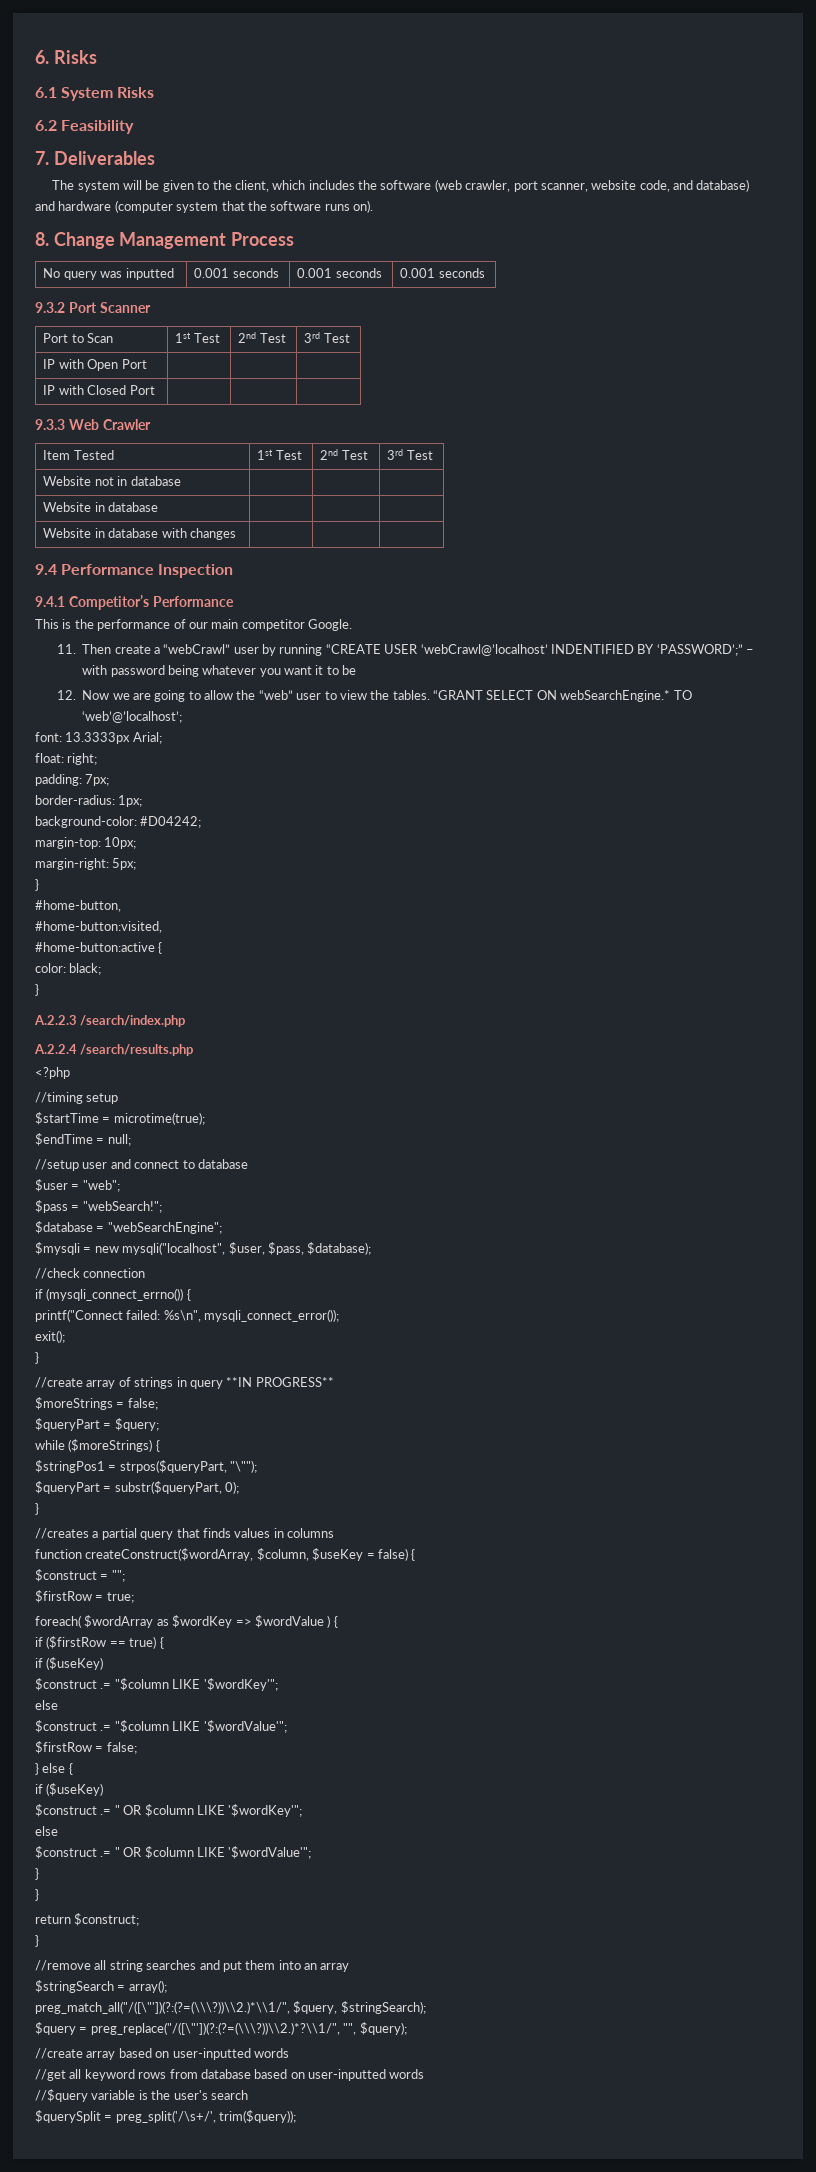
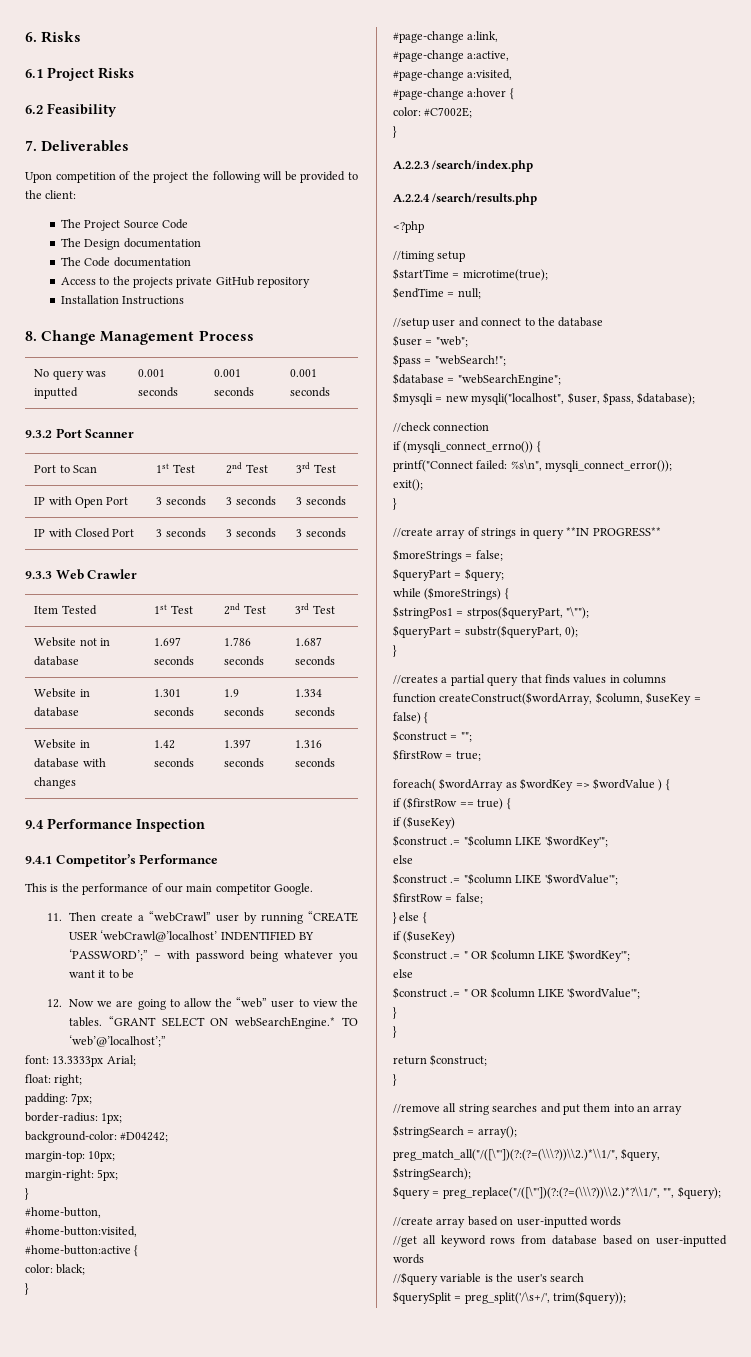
[61,87,114,101] System -> [47,67,94,81] Project
[52,180,120,192] The system -> [25,171,260,183] Upon competition of the project the following
[162,179,750,192] [35,200,373,213] given to the client, which includes the software (web crawler, port scanner, website code, and database) and hardware (computer system that the software runs on). -> [300,171,358,183] [25,190,77,199] [60,219,188,231] [60,238,201,250] [60,257,191,267] [60,276,311,288] [60,295,185,305] provided to the client: // The Project Source Code // The Design documentation // The Code documentation // Access to the projects private GitHub repository // Installation Instructions
[43,385,155,395] | | // IP with Closed Port | | | -> [156,496,206,506] [226,496,276,506] [296,496,346,506] [34,528,135,538] [156,528,206,538] [226,528,276,538] [296,528,346,538] 3 seconds | 3 seconds | 3 seconds // IP with Closed Port | 3 seconds | 3 seconds | 3 seconds
[43,502,159,512] | | // Website in database | | | -> [154,637,182,646] [154,656,195,666] [224,637,252,646] [224,656,265,666] [295,637,323,646] [295,656,336,666] [34,688,90,698] [34,707,80,717] [154,689,182,697] [154,707,195,717] [224,689,240,697] [224,707,265,717] [295,689,323,697] [295,707,336,717] 1.697 seconds | 1.786 seconds | 1.687 seconds // Website in database | 1.301 seconds | 1.9 seconds | 1.334 seconds
(236, 534) | | -> [154,740,176,749] [154,758,195,768] [224,739,252,748] [224,758,265,768] [295,740,323,748] [295,758,336,768] 1.42 seconds | 1.397 seconds | 1.316 seconds
[82,711,183,723] ‘web’@’localhost’; -> [69,1035,167,1047] ‘web’@’localhost’;”
(39, 990) none -> [393,31,499,43] [393,50,510,62] [393,69,513,81] [393,88,514,100] [393,107,473,118] [393,126,397,138] // #page-change a:link, // #page-change a:active, // #page-change a:visited, // #page-change a:hover { // color: #C7002E; // }
(195, 1164) none -> [537,317,555,326] the

